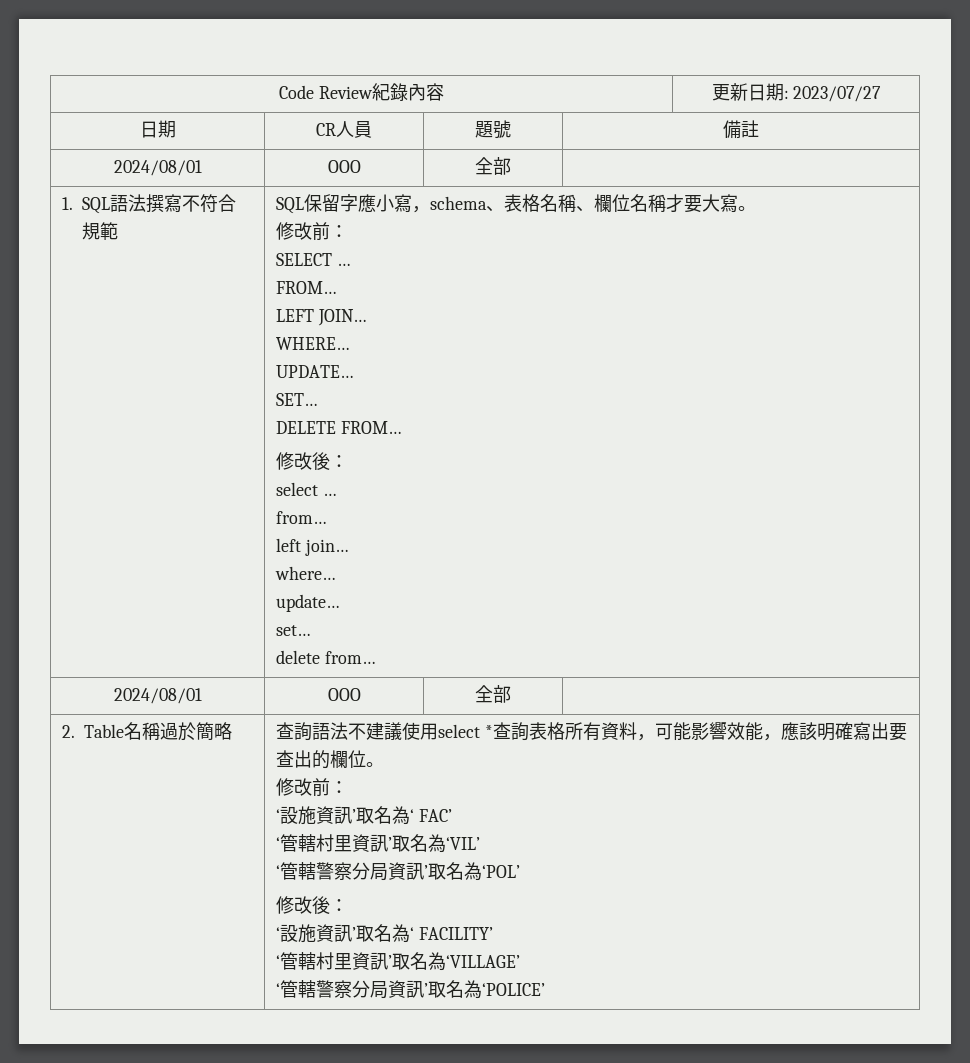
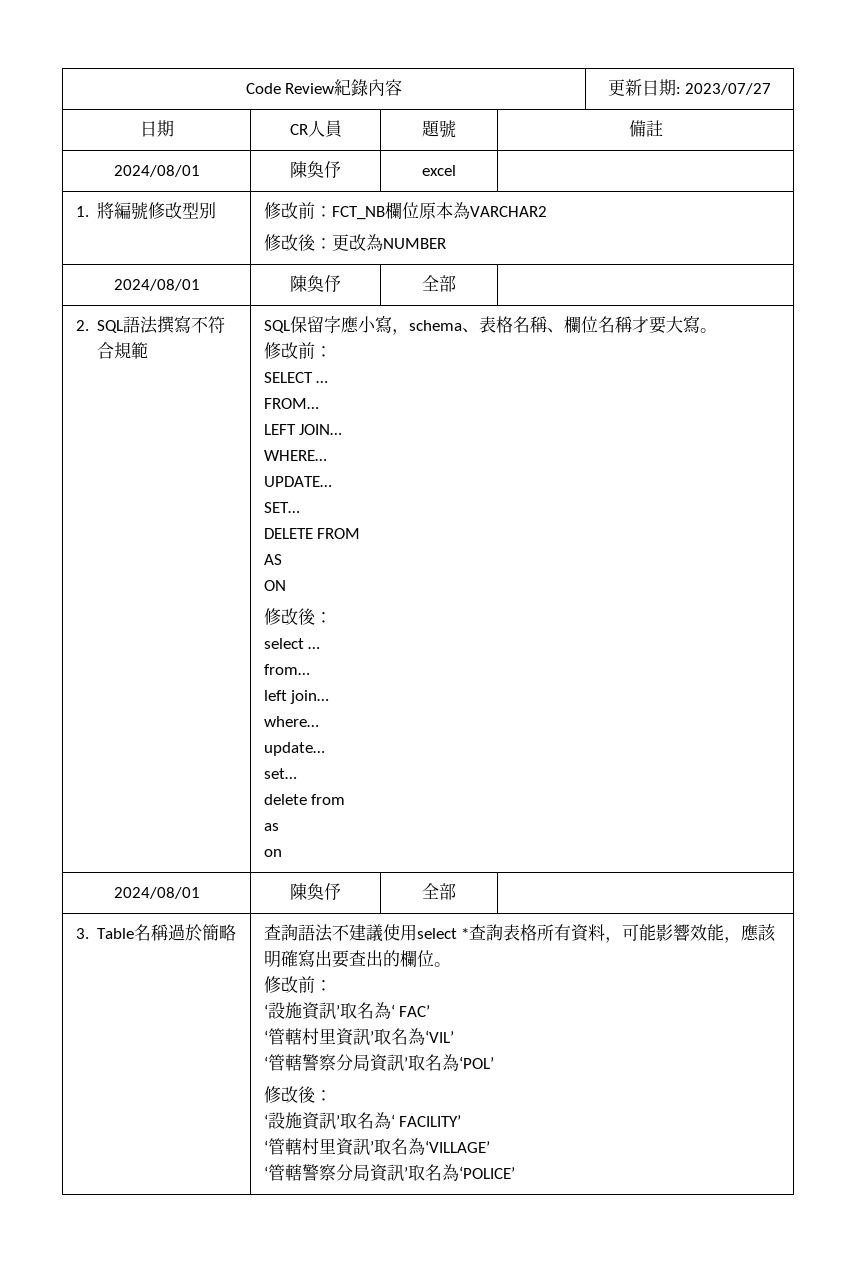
[327,160,361,173] [475,157,511,175] [61,197,73,210] OOO | 全部 | // 1. -> [290,161,341,178] [422,165,456,176] [75,202,217,220] [263,202,547,220] [263,234,446,251] [113,279,200,291] [290,275,341,292] [422,275,456,292] [75,320,89,331] 陳奐伃 | excel | // 1.將編號修改型別 | 修改前：FCT_NB欄位原本為VARCHAR2 // 修改後：更改為NUMBER // 2024/08/01 | 陳奐伃 | 全部 | // 2.
[340,421,402,434] FROM… -> [317,528,361,539] [263,554,282,565] [263,580,286,591] FROM // AS // ON
[324,651,376,664] [113,688,202,704] [327,688,361,701] [475,685,511,703] [61,725,75,738] from… // 2024/08/01 | OOO | 全部 | // 2. -> [311,794,346,805] [263,823,279,831] [263,849,282,857] [113,887,200,899] [290,883,341,900] [422,883,456,900] [75,928,89,939] from // as // on // 2024/08/01 | 陳奐伃 | 全部 | // 3.

